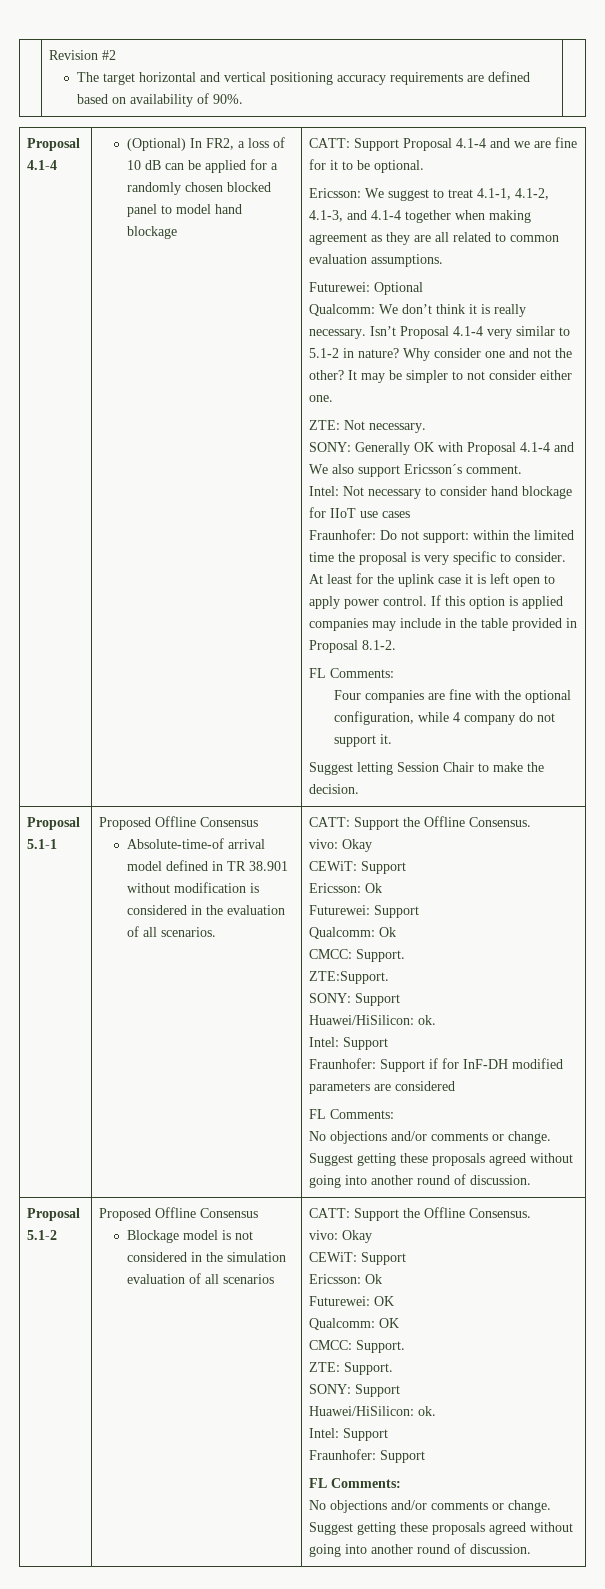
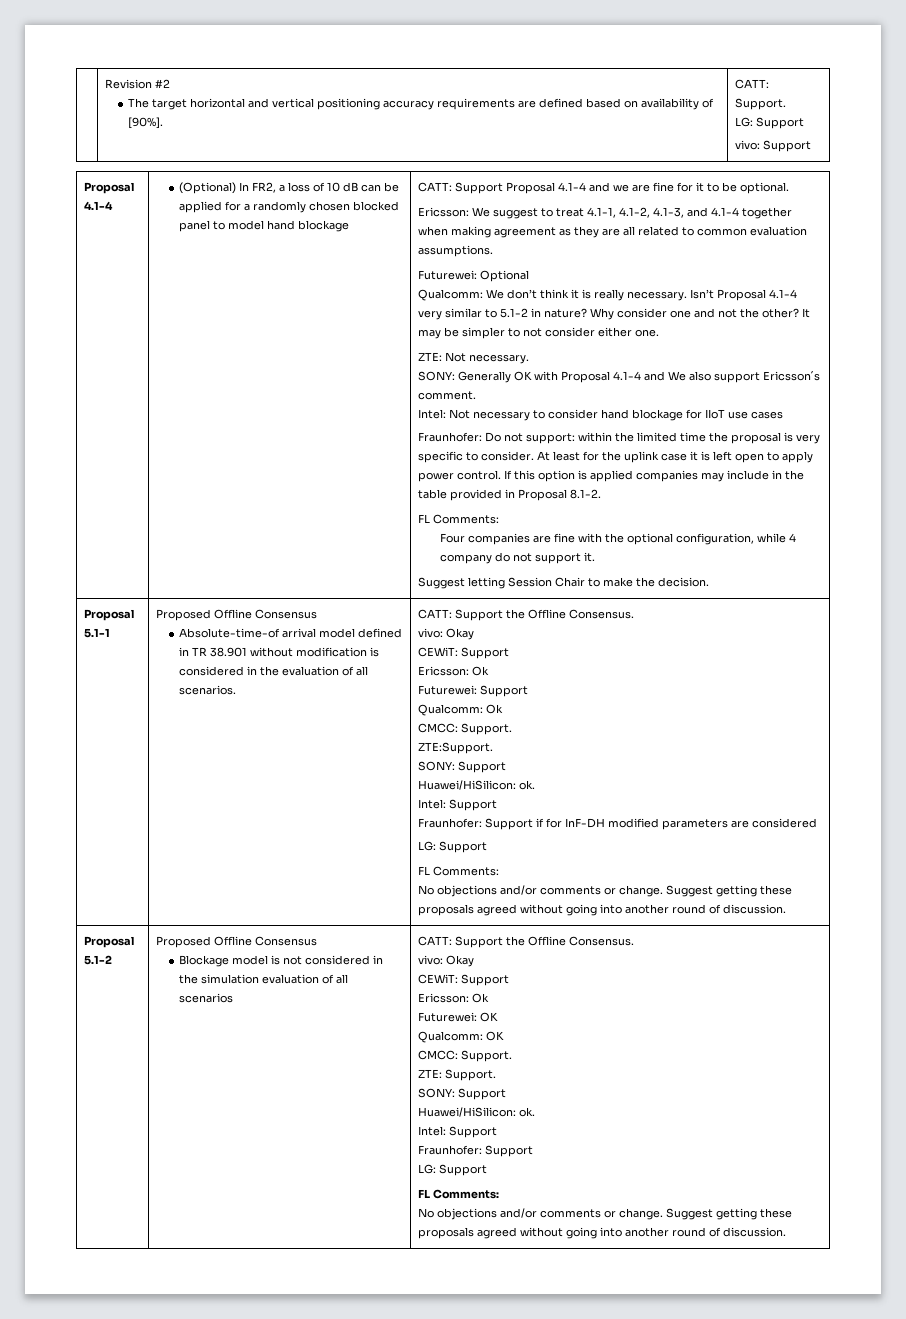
[212,94,243,104] 90%. | -> [127,117,163,129] [734,79,769,89] [734,98,786,110] [734,117,804,129] [734,140,811,152] [90%]. | CATT: Support. // LG: Support // vivo: Support
(455, 1086) none -> [417,841,487,853] // LG: Support
(425, 1456) none -> [417,1164,487,1176] // LG: Support

